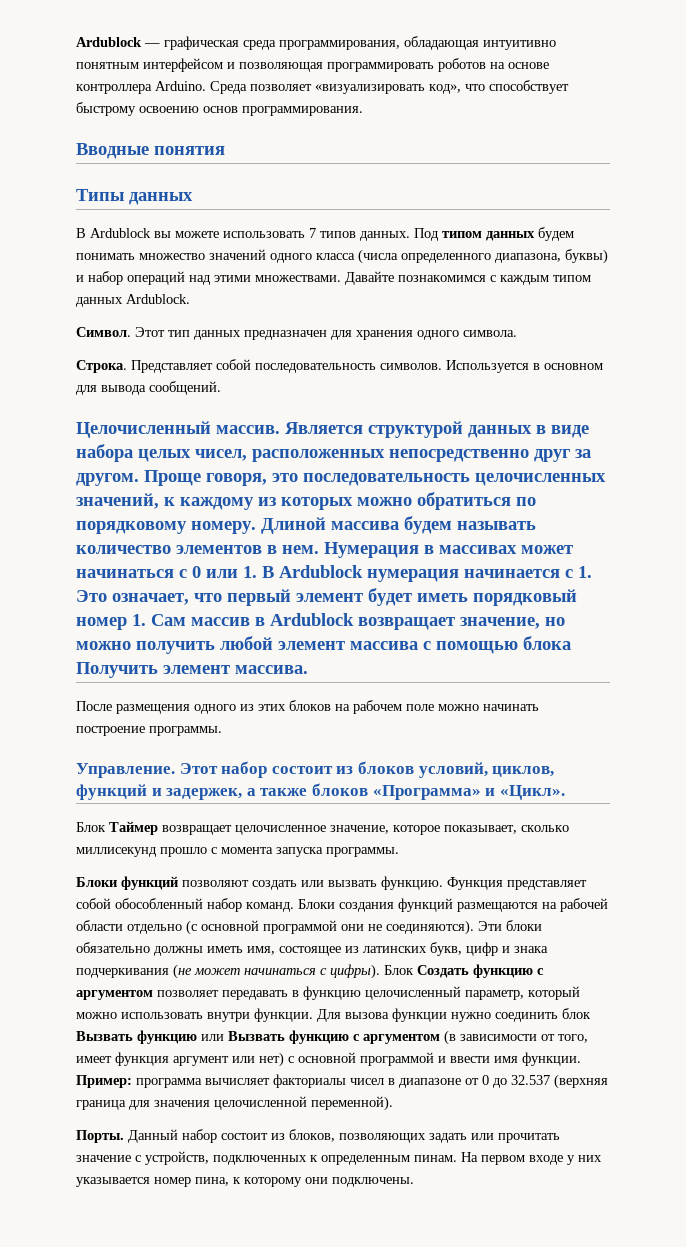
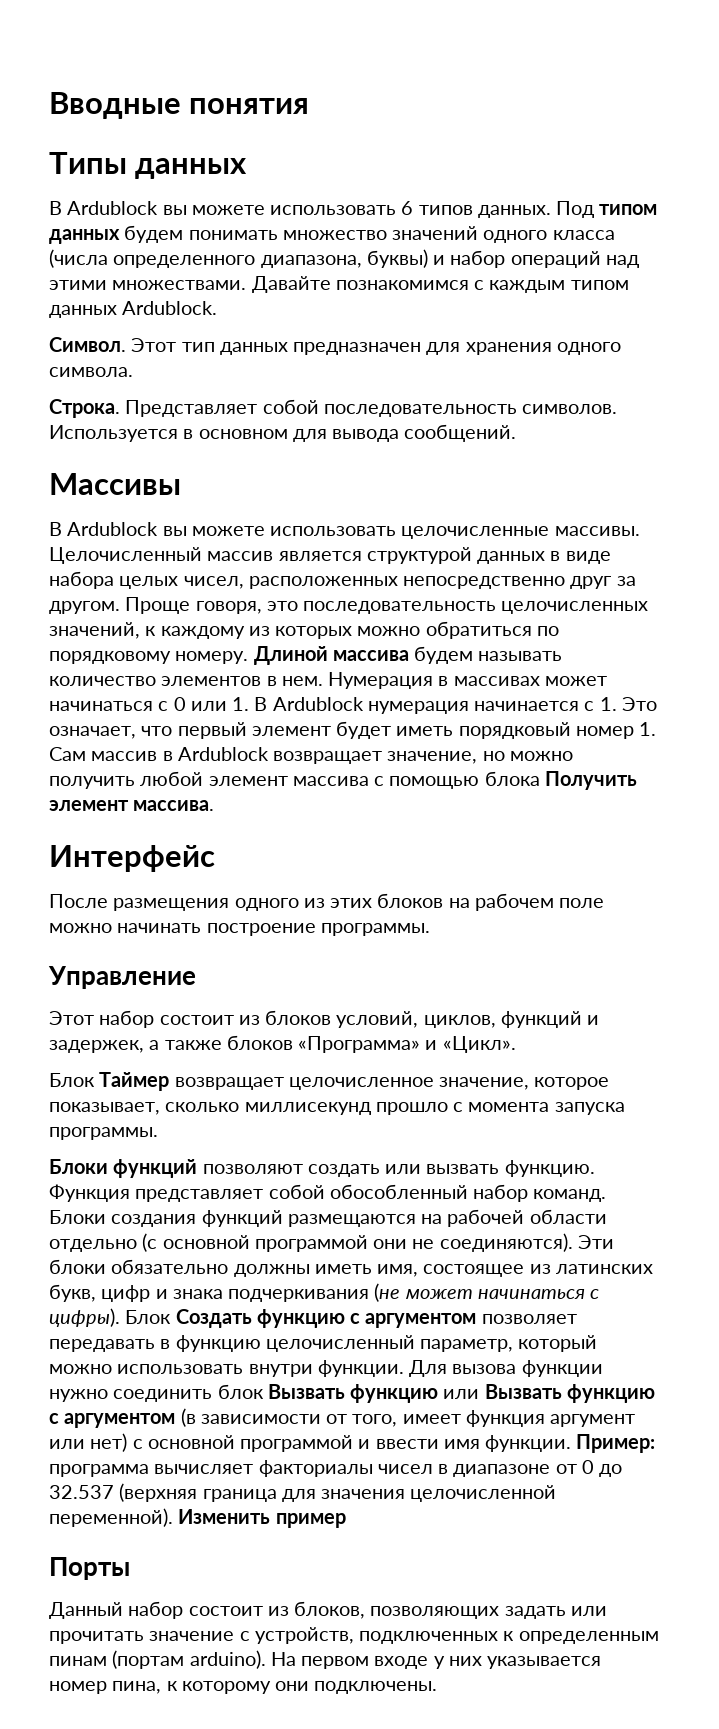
[76,36,556,50] [76,58,549,72] [76,80,569,94] [76,102,363,116] Ardublock — графическая среда программирования, обладающая интуитивно понятным интерфейсом и позволяющая программировать роботов на основе контроллера Arduino. Среда позволяет «визуализировать код», что способствует быстрому освоению основ программирования. // -> (49, 105) none
[309,228,316,238] 7 -> [401,201,414,215] 6
[76,421,363,438] Целочисленный массив. Является -> [49,473,181,495] [49,522,640,539] [49,547,362,564] Массивы // В Ardublock вы можете использовать целочисленные массивы. Целочисленный массив является
(308, 669) none -> [49,845,215,872] // Интерфейс
[76,763,175,778] Управление. -> [48,966,196,989] Управление //
[76,1130,124,1143] // Порты. -> [178,1509,346,1528] [49,1557,130,1580] Изменить пример // Порты //
[414,1155,457,1162] пинам. -> [49,1650,266,1669] пинам (портам arduino).

